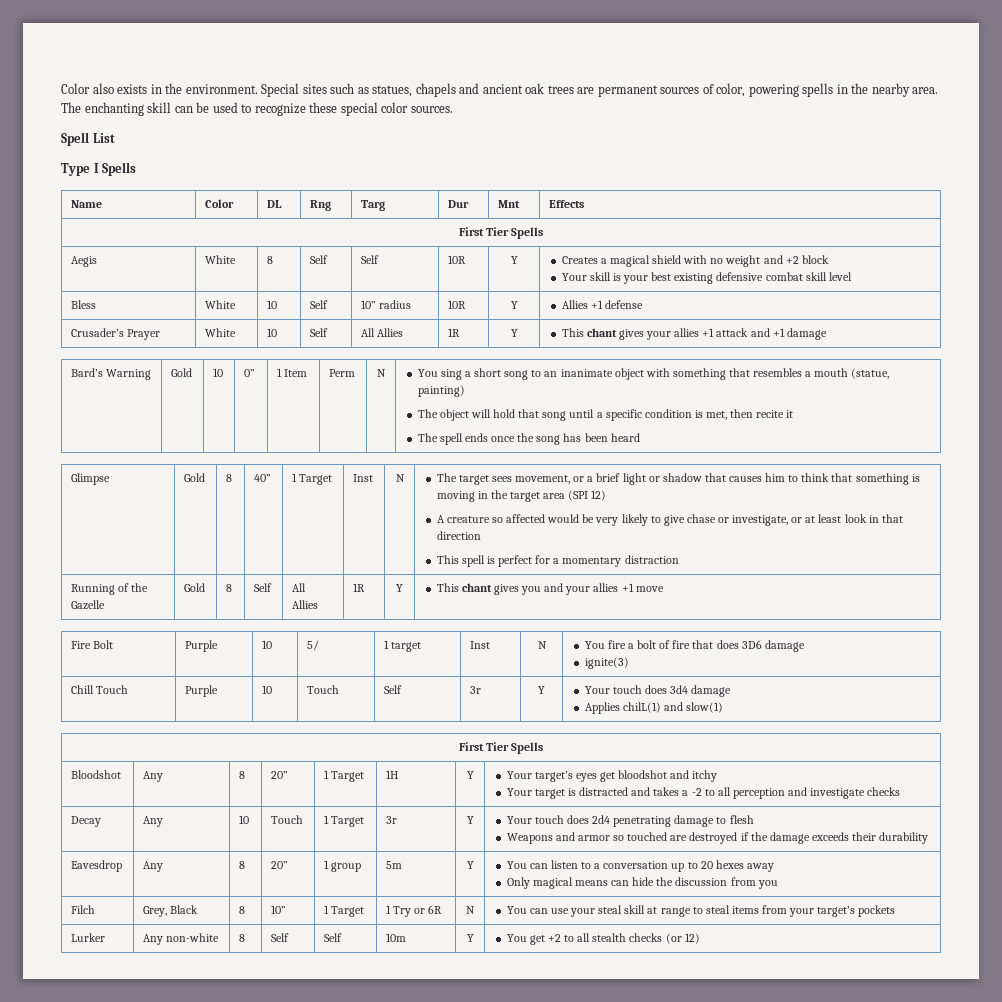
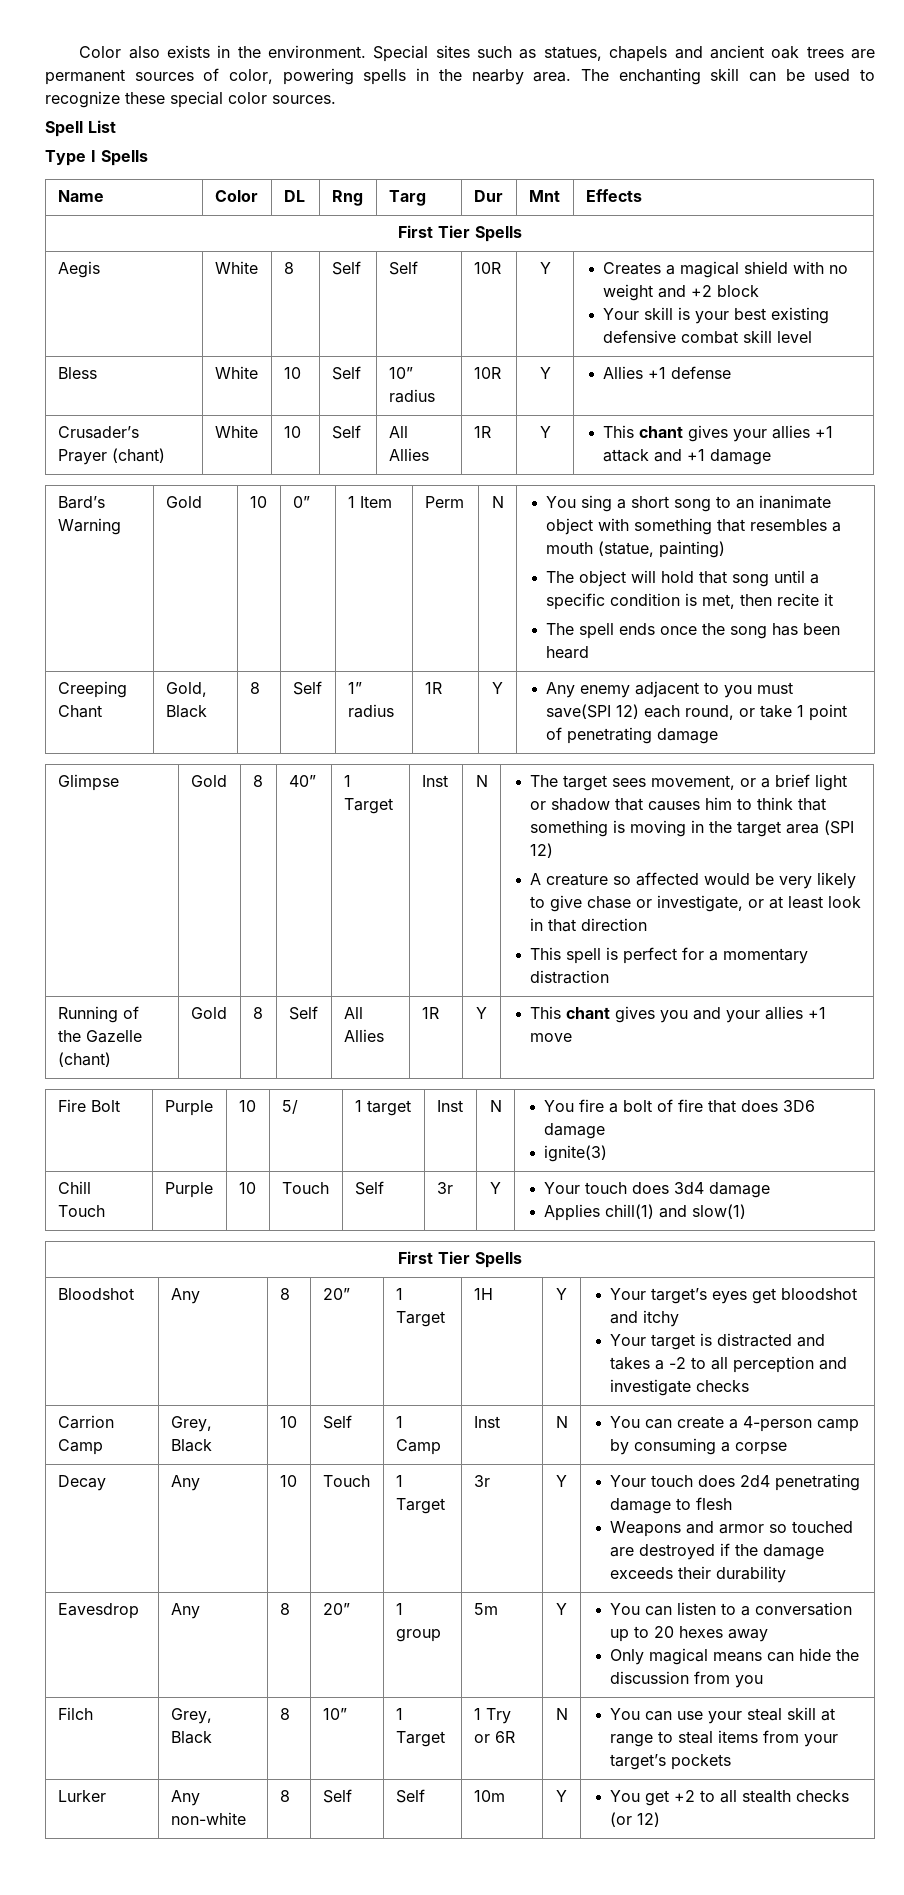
(161, 334) none -> [111,448,165,463] (chant)
(640, 437) none -> [57,681,127,698] [57,705,102,718] [165,682,207,697] [165,705,207,718] [249,682,260,694] [292,681,322,695] [347,682,362,694] [347,704,394,718] [424,682,442,694] [492,682,503,694] [546,681,794,698] [546,704,848,721] [546,727,719,744] // Creeping Chant | Gold, Black | 8 | Self | 1” radius | 1R | Y | Any enemy adjacent to you must save(SPI 12) each round, or take 1 point of penetrating damage
(106, 605) none -> [57,1052,111,1067] (chant)
[622,702,661,713] chilL(1) -> [605,1204,655,1219] chill(1)
(901, 791) none -> [57,1415,114,1429] [57,1439,103,1455] [170,1416,212,1432] [170,1439,212,1452] [279,1416,297,1428] [322,1415,352,1429] [395,1416,403,1428] [395,1439,441,1455] [473,1416,500,1428] [555,1416,568,1428] [610,1416,860,1432] [610,1438,788,1455] // Carrion Camp | Grey, Black | 10 | Self | 1 Camp | Inst | N | You can create a 4-person camp by consuming a corpse

